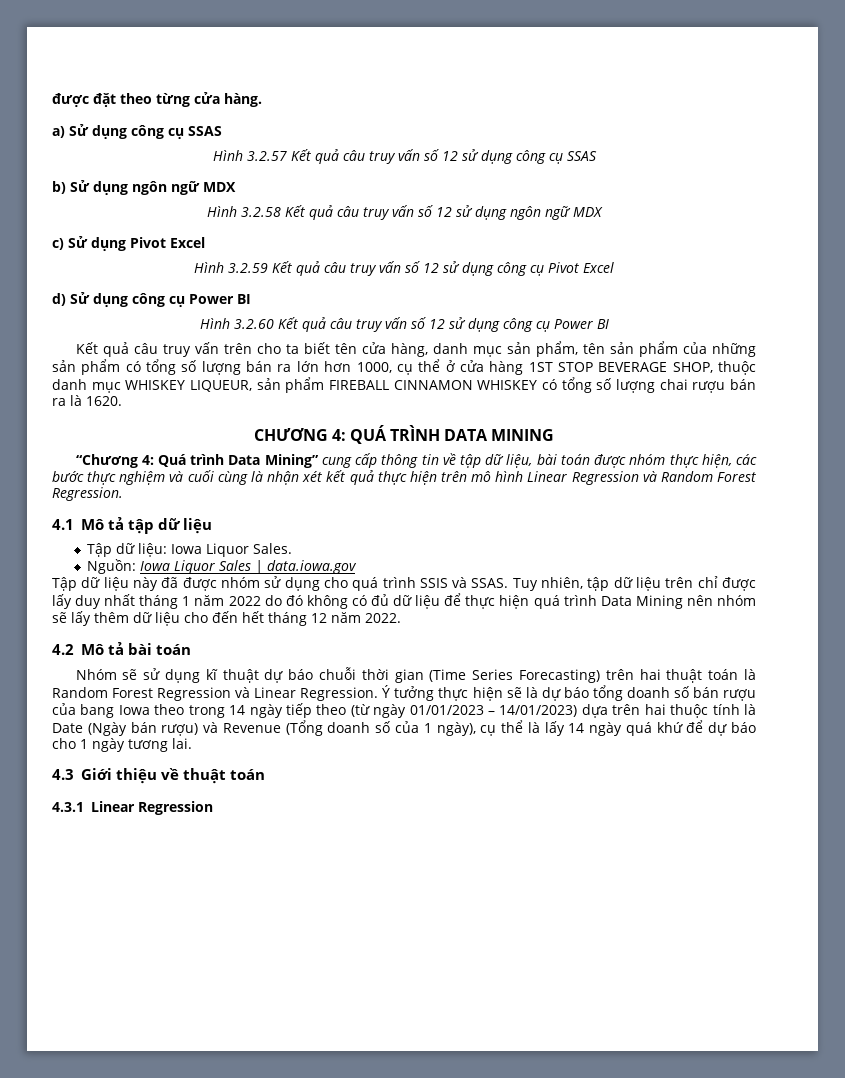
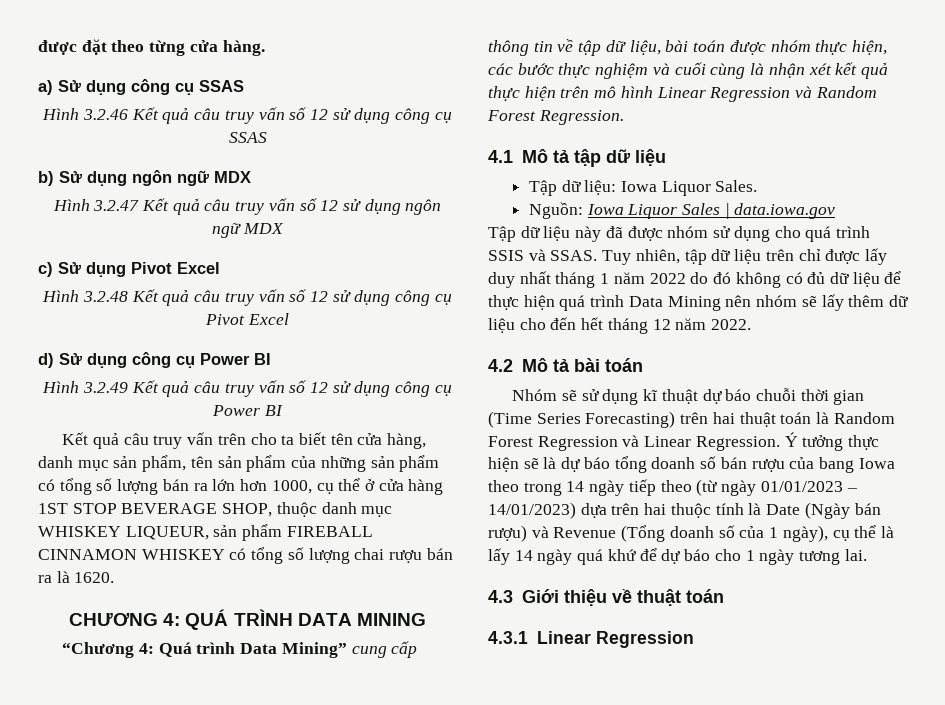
[246,151,287,161] 3.2.57 -> [82,109,128,120] 3.2.46
[241,207,281,217] 3.2.58 -> [93,200,140,211] 3.2.47
[228,263,268,273] 3.2.59 -> [82,291,128,302] 3.2.48
[233,319,274,329] 3.2.60 -> [82,382,128,393] 3.2.49

